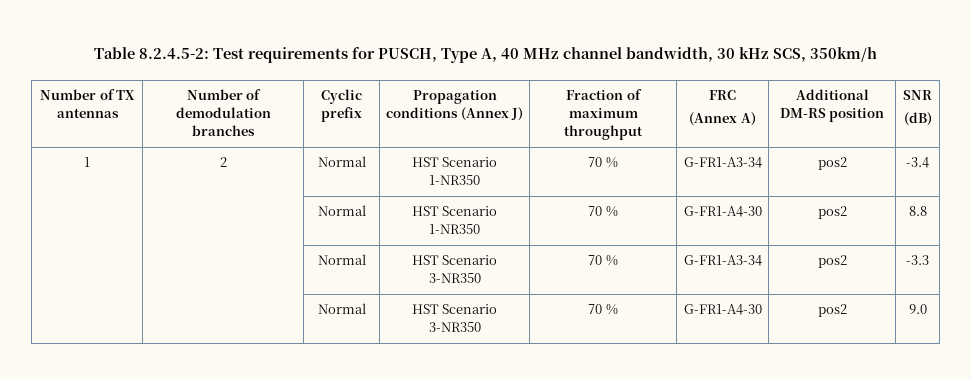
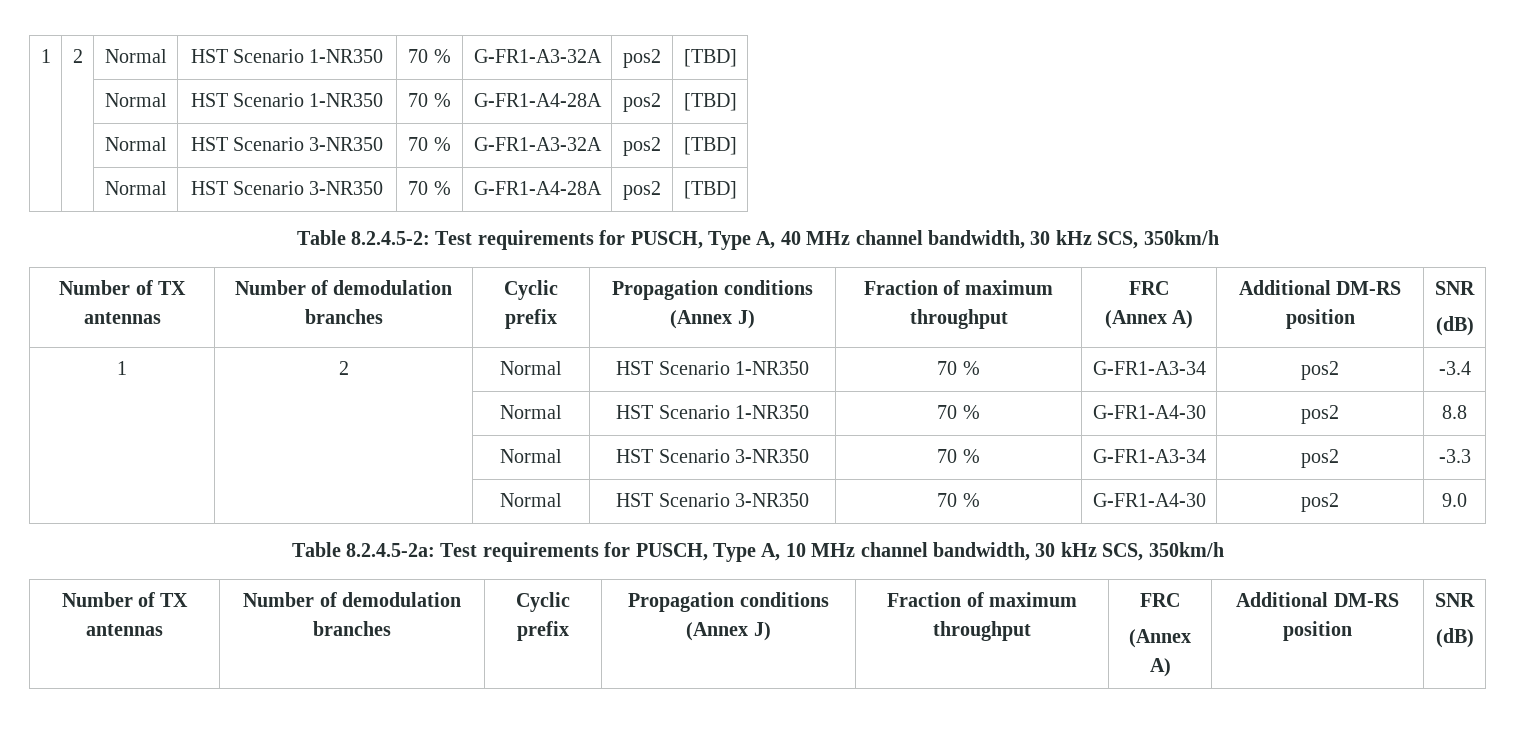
(94, 53) none -> [40,49,51,63] [72,49,83,63] [104,49,167,63] [190,49,384,63] [408,49,451,63] [473,49,602,63] [623,49,661,68] [683,49,737,67] [104,93,167,107] [190,93,384,107] [408,93,451,107] [473,93,602,107] [623,93,661,112] [683,93,737,111] [104,137,167,151] [190,137,384,151] [408,137,451,151] [473,137,602,151] [623,137,661,156] [683,137,737,155] [104,181,167,195] [190,181,384,195] [408,181,451,195] [473,181,602,195] [623,181,661,200] [683,181,737,199] 1 | 2 | Normal | HST Scenario 1-NR350 | 70 % | G-FR1-A3-32A | pos2 | [TBD] // | | Normal | HST Scenario 1-NR350 | 70 % | G-FR1-A4-28A | pos2 | [TBD] // | | Normal | HST Scenario 3-NR350 | 70 % | G-FR1-A3-32A | pos2 | [TBD] // | | Normal | HST Scenario 3-NR350 | 70 % | G-FR1-A4-28A | pos2 | [TBD] //
(927, 309) none -> [291,542,1224,562] [61,592,189,607] [86,624,163,636] [243,592,461,607] [313,621,392,636] [516,592,570,612] [517,621,569,641] [628,592,829,612] [686,622,771,641] [887,592,1077,607] [933,621,1031,641] [1140,593,1180,607] [1129,629,1191,648] [1149,658,1171,677] [1236,592,1399,607] [1283,621,1352,641] [1435,593,1475,607] [1435,628,1474,648] // Table 8.2.4.5-2a: Test requirements for PUSCH, Type A, 10 MHz channel bandwidth, 30 kHz SCS, 350km/h // Number of TX antennas | Number of demodulation branches | Cyclic prefix | Propagation conditions (Annex J) | Fraction of maximum throughput | FRC // (Annex A) | Additional DM-RS position | SNR // (dB)

